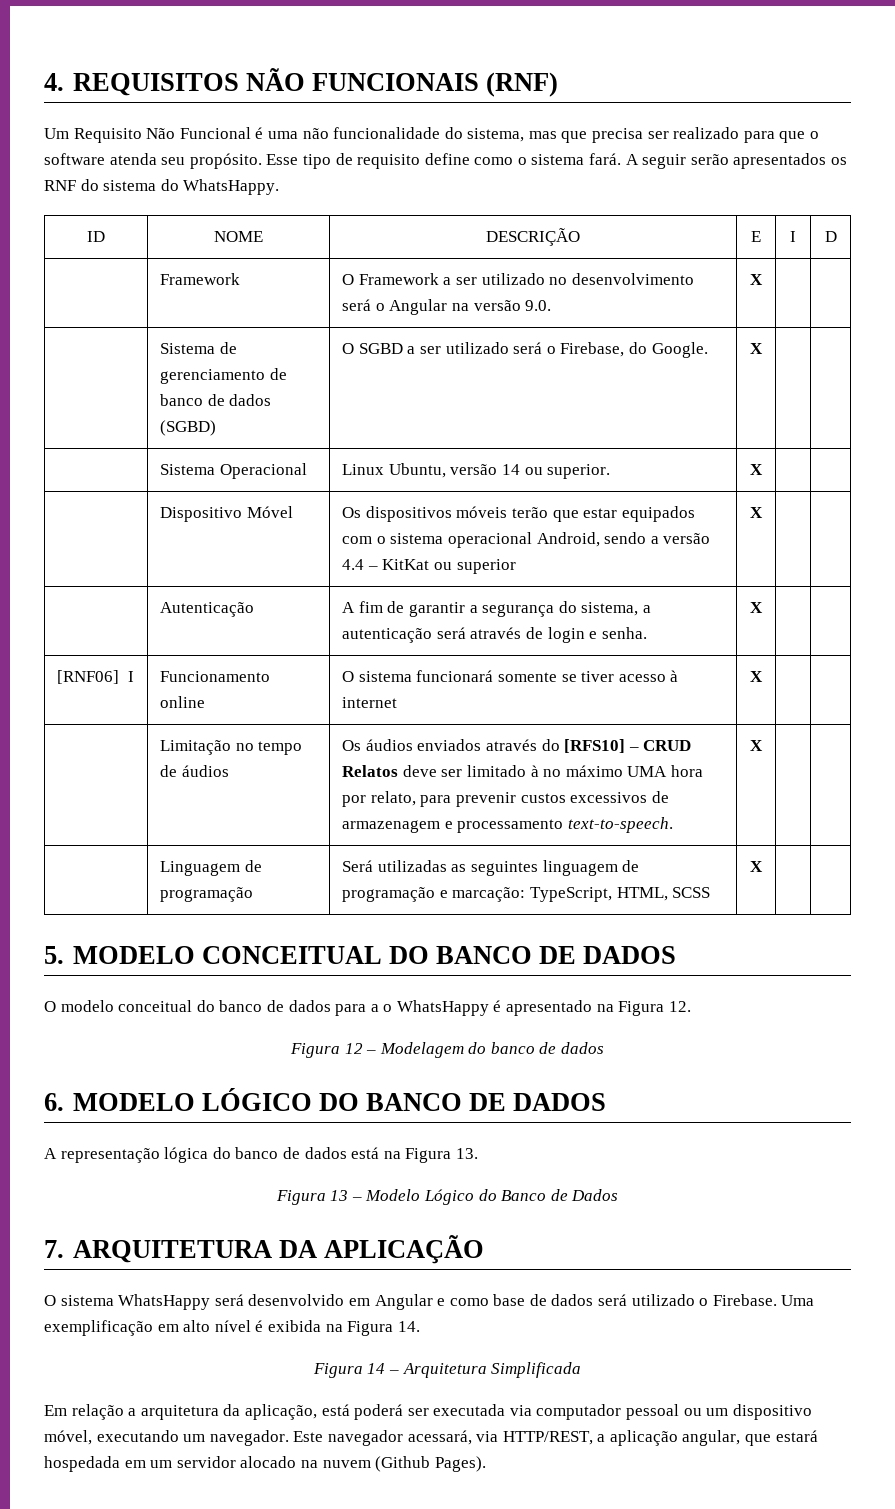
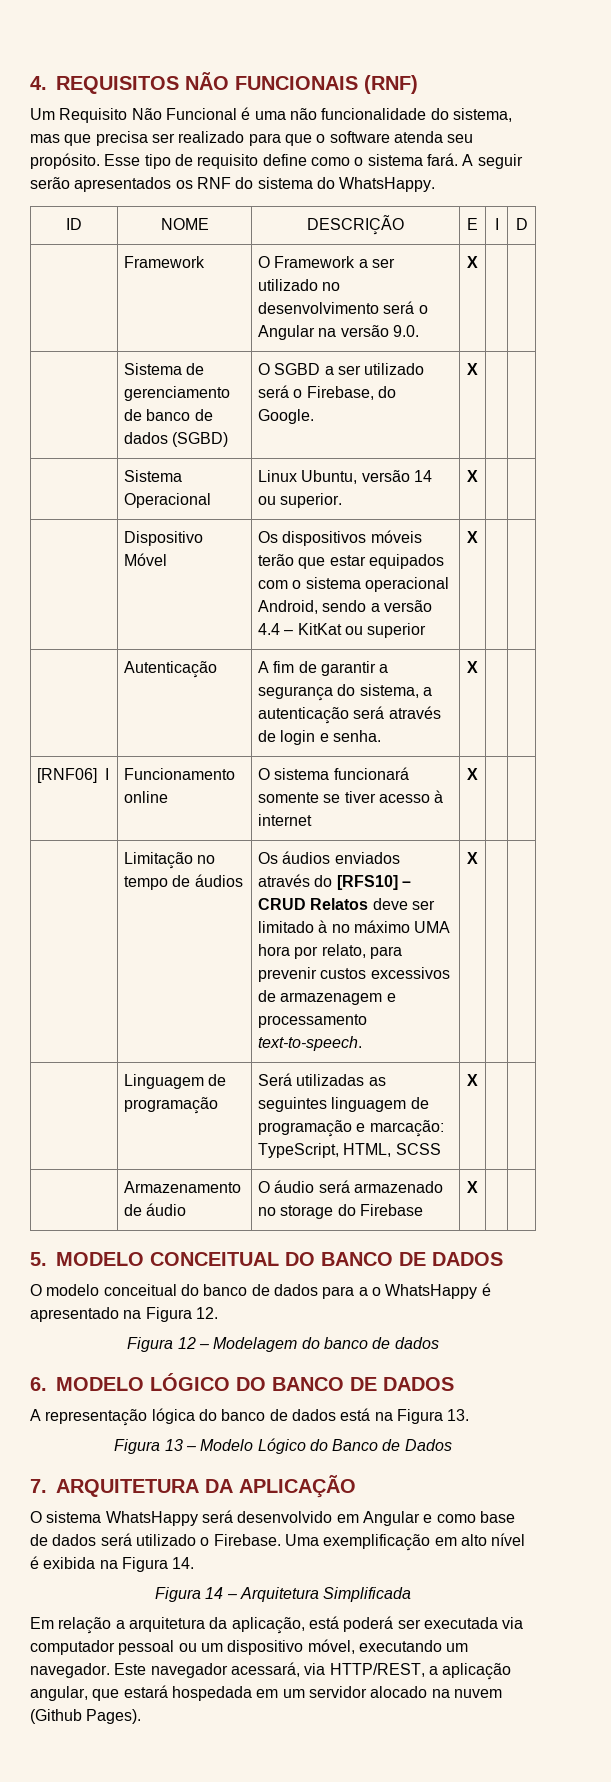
(763, 866) none -> [124,1181,242,1193] [124,1203,187,1216] [258,1180,444,1193] [258,1204,424,1219] [467,1181,478,1193] // | Armazenamento de áudio | O áudio será armazenado no storage do Firebase | X | |

